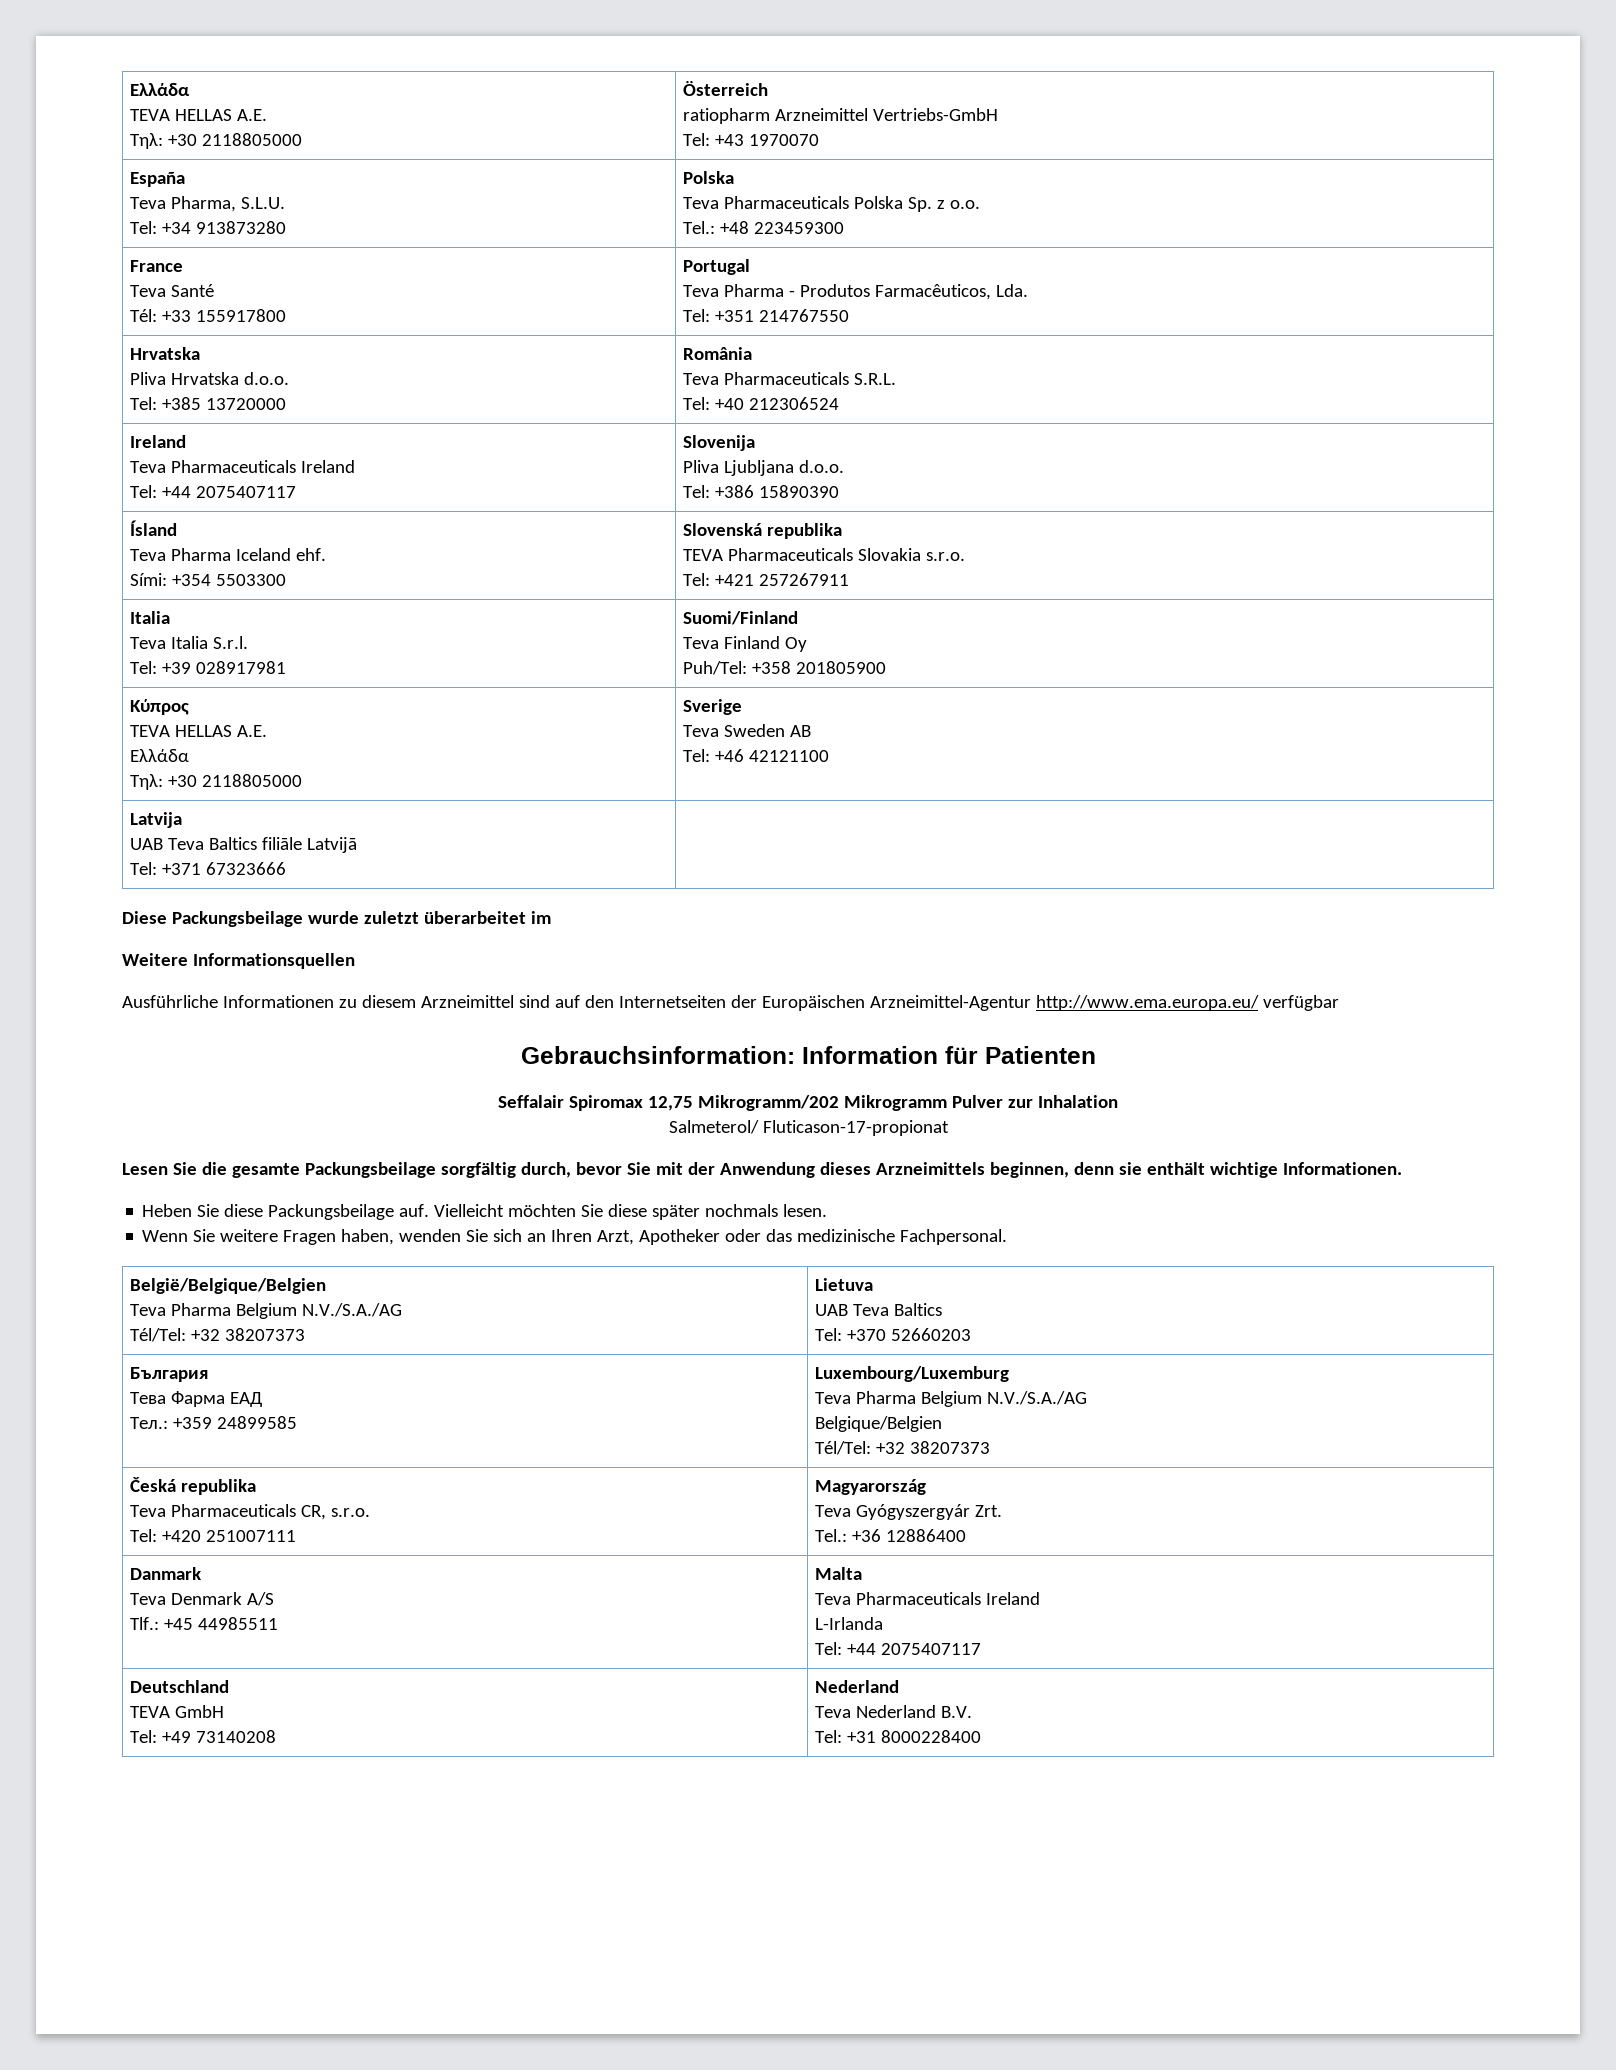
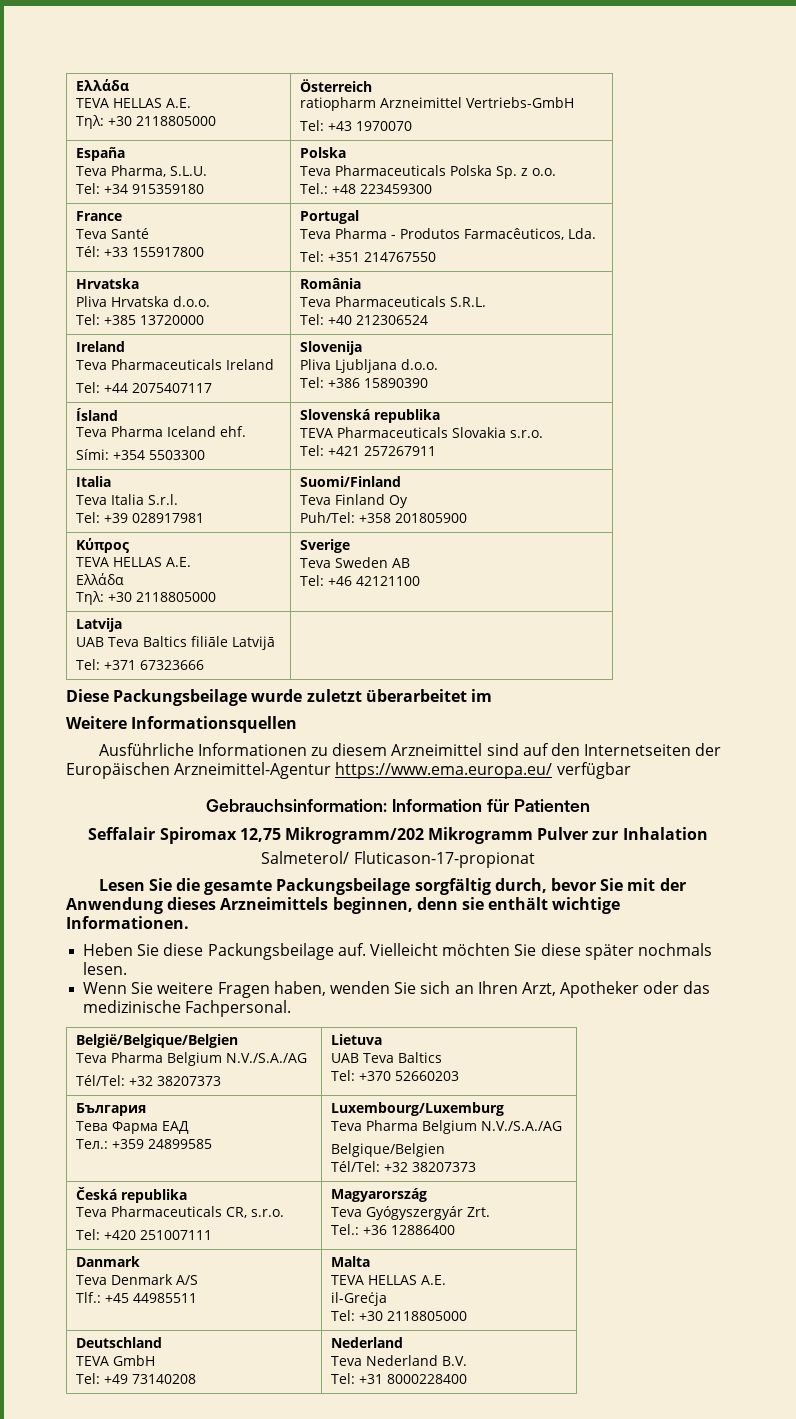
[196,221,287,234] 913873280 -> [132,184,205,194] 915359180
[1035,995,1259,1011] http://www.ema.europa.eu/ -> [335,762,553,779] https://www.ema.europa.eu/
[815,1592,1041,1605] [815,1617,884,1630] [815,1642,982,1655] Teva Pharmaceuticals Ireland // L-Irlanda // Tel: +44 2075407117 -> [331,1275,447,1285] [331,1292,388,1306] [331,1310,468,1321] TEVA HELLAS Α.Ε. // il-Greċja // Tel: +30 2118805000

